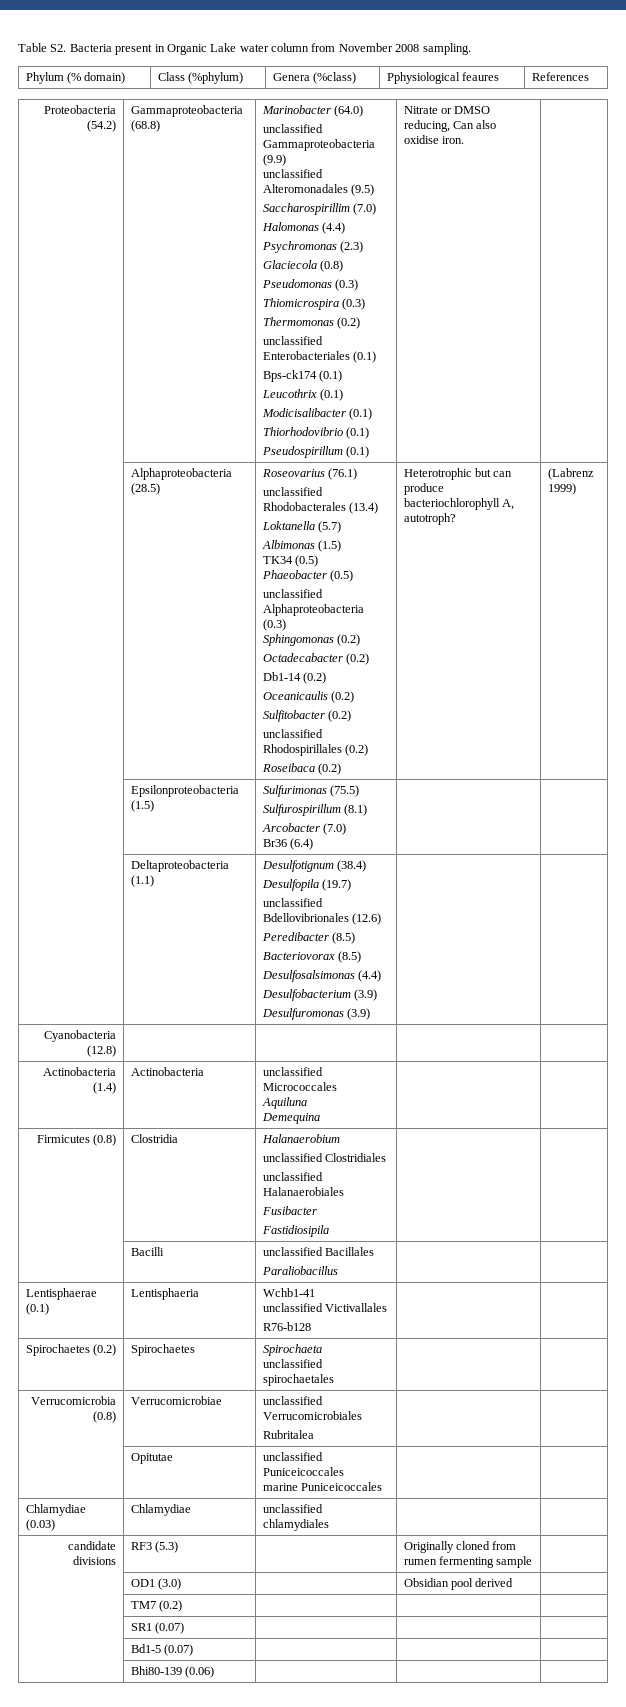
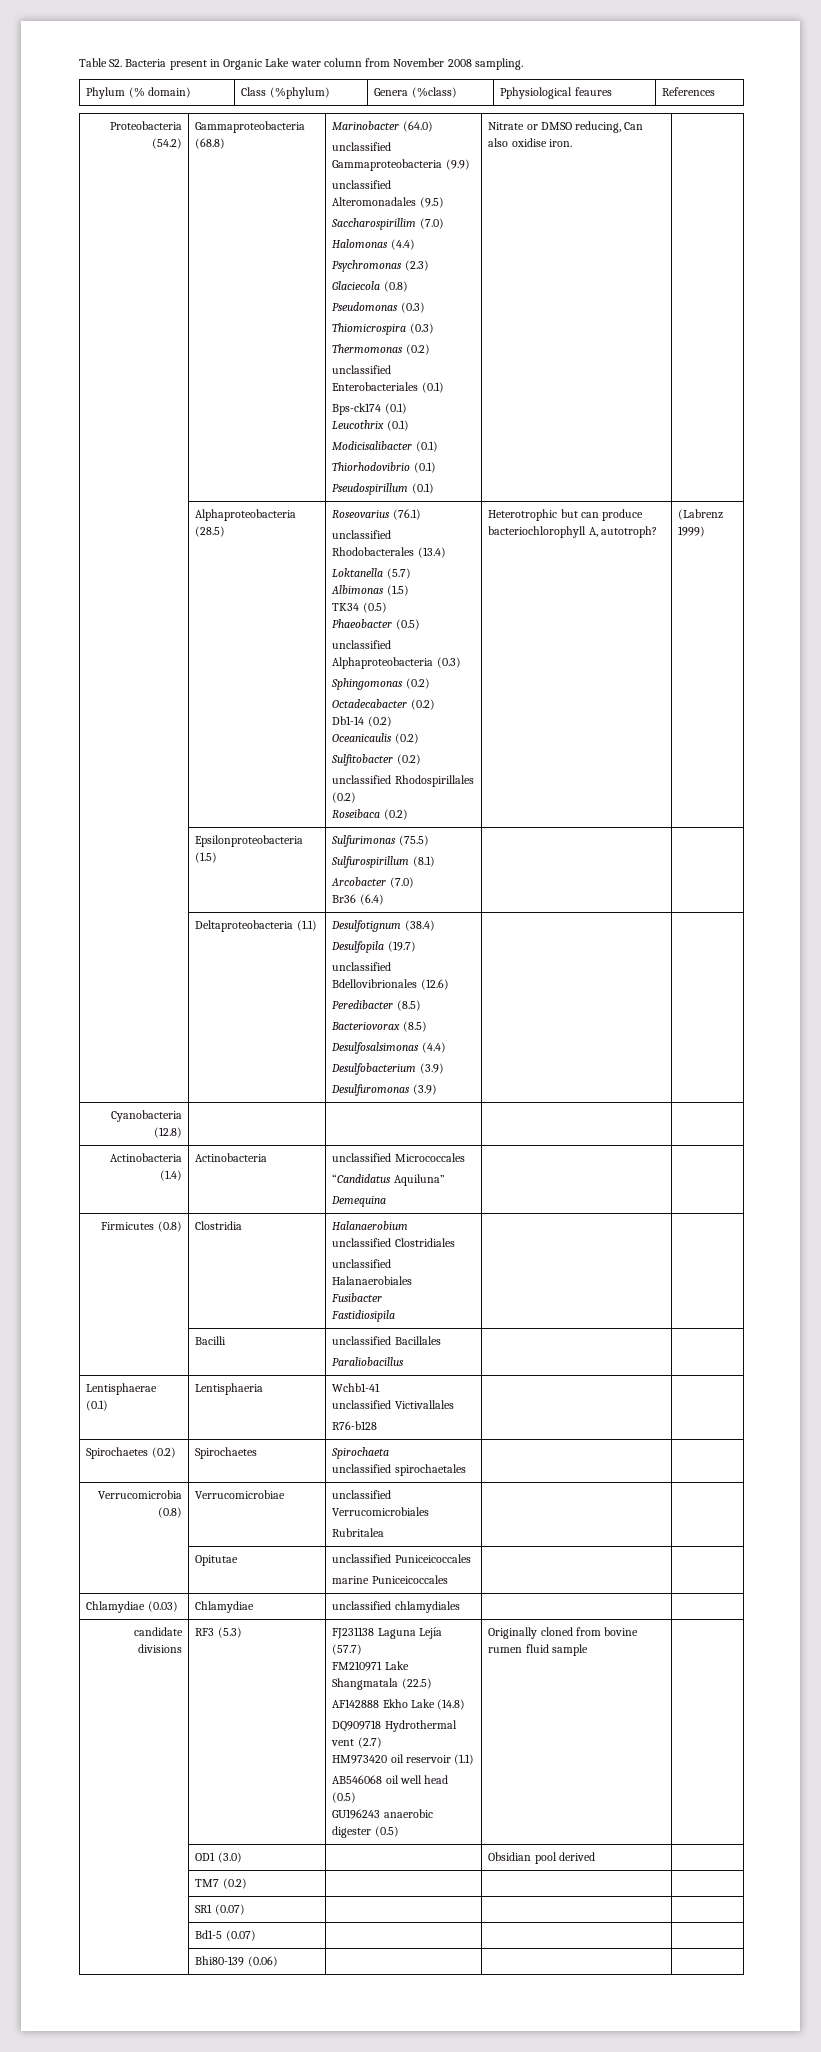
[261,1097,307,1109] Aquiluna -> [332,1174,445,1186] “Candidatus Aquiluna”
(179, 1547) none -> [332,1627,442,1639] [332,1644,363,1655] [332,1661,409,1671] [332,1678,432,1690] [332,1699,466,1710] [332,1720,457,1732] [331,1737,382,1748] [332,1754,475,1765] [332,1775,449,1784] [332,1792,357,1803] [332,1809,433,1819] [332,1826,399,1838] FJ231138 Laguna Lejía (57.7) // FM210971 Lake Shangmatala (22.5) // AF142888 Ekho Lake (14.8) // DQ909718 Hydrothermal vent (2.7) // HM973420 oil reservoir (1.1) // AB546068 oil well head (0.5) // GU196243 anaerobic digester (0.5)
[403,1556,495,1568] rumen fermenting -> [604,1627,639,1636] [488,1644,549,1653] bovine rumen fluid

